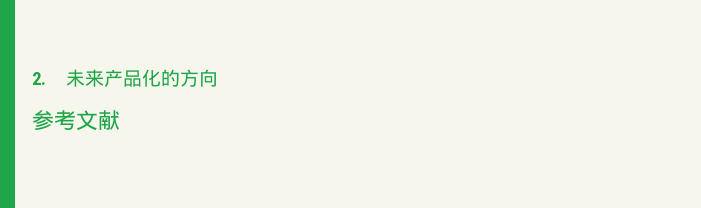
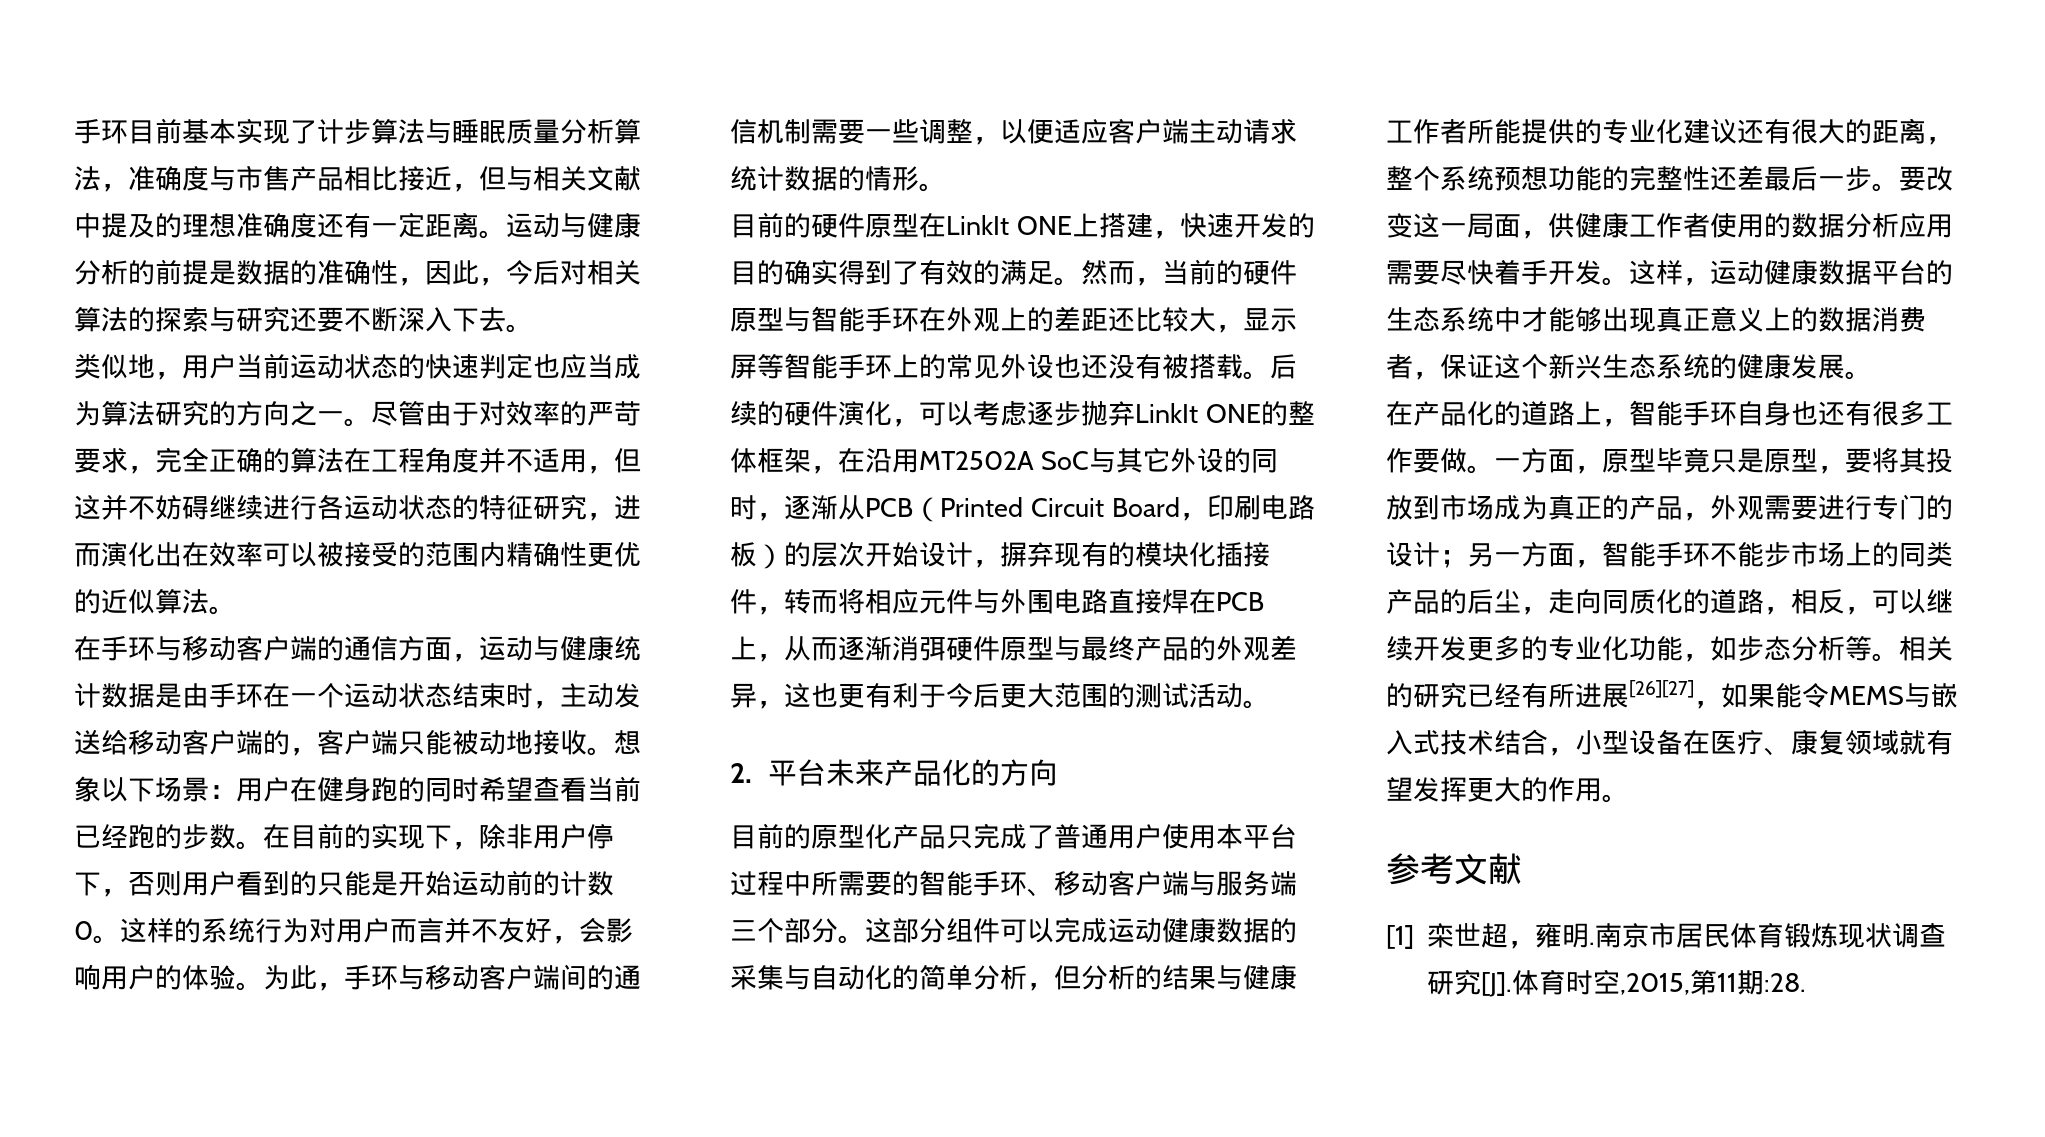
[32,69,218,87] [32,110,120,131] 2.未来产品化的方向 // 参考文献 -> [74,118,641,144] [74,165,641,192] [74,212,641,239] [74,259,641,286] [74,306,533,333] [74,353,641,380] [74,400,641,427] [74,447,641,474] [74,494,641,521] [74,542,641,567] [74,588,236,615] [74,635,641,662] [74,683,641,709] [74,729,641,756] [74,776,641,802] [74,823,614,850] [74,870,614,897] [74,917,633,944] [74,964,641,991] [730,118,1297,145] [730,166,946,192] [730,212,1315,239] [730,259,1297,286] [730,306,1297,333] [730,353,1297,380] [730,400,1315,427] [730,447,1279,474] [730,495,1315,522] [730,541,1270,569] [730,588,1264,615] [730,635,1297,662] [730,683,1270,709] [730,759,1058,786] [730,823,1297,849] [730,870,1297,897] [730,917,1297,944] [730,964,1297,991] [1386,118,1953,145] [1386,165,1953,192] [1386,212,1953,239] [1386,259,1953,286] [1386,306,1926,332] [1386,353,1872,380] [1386,400,1953,427] [1386,447,1953,474] [1386,494,1953,521] [1386,541,1953,568] [1386,589,1953,615] [1386,635,1953,662] [1386,680,1694,708] [1694,683,1958,709] [1386,729,1953,756] [1386,776,1629,803] [1386,853,1522,885] [1386,922,1947,949] [1427,969,1807,997] 手环目前基本实现了计步算法与睡眠质量分析算法，准确度与市售产品相比接近，但与相关文献中提及的理想准确度还有一定距离。运动与健康分析的前提是数据的准确性，因此，今后对相关算法的探索与研究还要不断深入下去。 // 类似地，用户当前运动状态的快速判定也应当成为算法研究的方向之一。尽管由于对效率的严苛要求，完全正确的算法在工程角度并不适用，但这并不妨碍继续进行各运动状态的特征研究，进而演化出在效率可以被接受的范围内精确性更优的近似算法。 // 在手环与移动客户端的通信方面，运动与健康统计数据是由手环在一个运动状态结束时，主动发送给移动客户端的，客户端只能被动地接收。想象以下场景：用户在健身跑的同时希望查看当前已经跑的步数。在目前的实现下，除非用户停下，否则用户看到的只能是开始运动前的计数0。这样的系统行为对用户而言并不友好，会影响用户的体验。为此，手环与移动客户端间的通信机制需要一些调整，以便适应客户端主动请求统计数据的情形。 // 目前的硬件原型在LinkIt ONE上搭建，快速开发的目的确实得到了有效的满足。然而，当前的硬件原型与智能手环在外观上的差距还比较大，显示屏等智能手环上的常见外设也还没有被搭载。后续的硬件演化，可以考虑逐步抛弃LinkIt ONE的整体框架，在沿用MT2502A SoC与其它外设的同时，逐渐从PCB（Printed Circuit Board，印刷电路板）的层次开始设计，摒弃现有的模块化插接件，转而将相应元件与外围电路直接焊在PCB上，从而逐渐消弭硬件原型与最终产品的外观差异，这也更有利于今后更大范围的测试活动。 // 2.平台未来产品化的方向 // 目前的原型化产品只完成了普通用户使用本平台过程中所需要的智能手环、移动客户端与服务端三个部分。这部分组件可以完成运动健康数据的采集与自动化的简单分析，但分析的结果与健康工作者所能提供的专业化建议还有很大的距离，整个系统预想功能的完整性还差最后一步。要改变这一局面，供健康工作者使用的数据分析应用需要尽快着手开发。这样，运动健康数据平台的生态系统中才能够出现真正意义上的数据消费者，保证这个新兴生态系统的健康发展。 // 在产品化的道路上，智能手环自身也还有很多工作要做。一方面，原型毕竟只是原型，要将其投放到市场成为真正的产品，外观需要进行专门的设计；另一方面，智能手环不能步市场上的同类产品的后尘，走向同质化的道路，相反，可以继续开发更多的专业化功能，如步态分析等。相关的研究已经有所进展[26][27]，如果能令MEMS与嵌入式技术结合，小型设备在医疗、康复领域就有望发挥更大的作用。 // 参考文献 // [1]栾世超，雍明.南京市居民体育锻炼现状调查研究[J].体育时空,2015,第11期:28.

